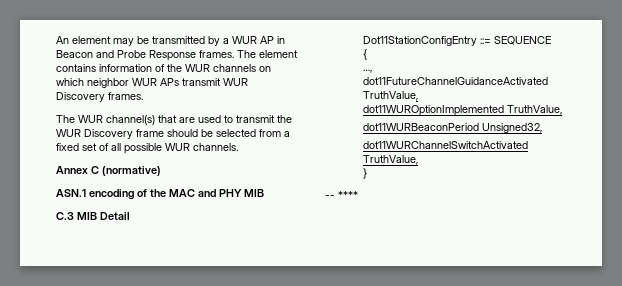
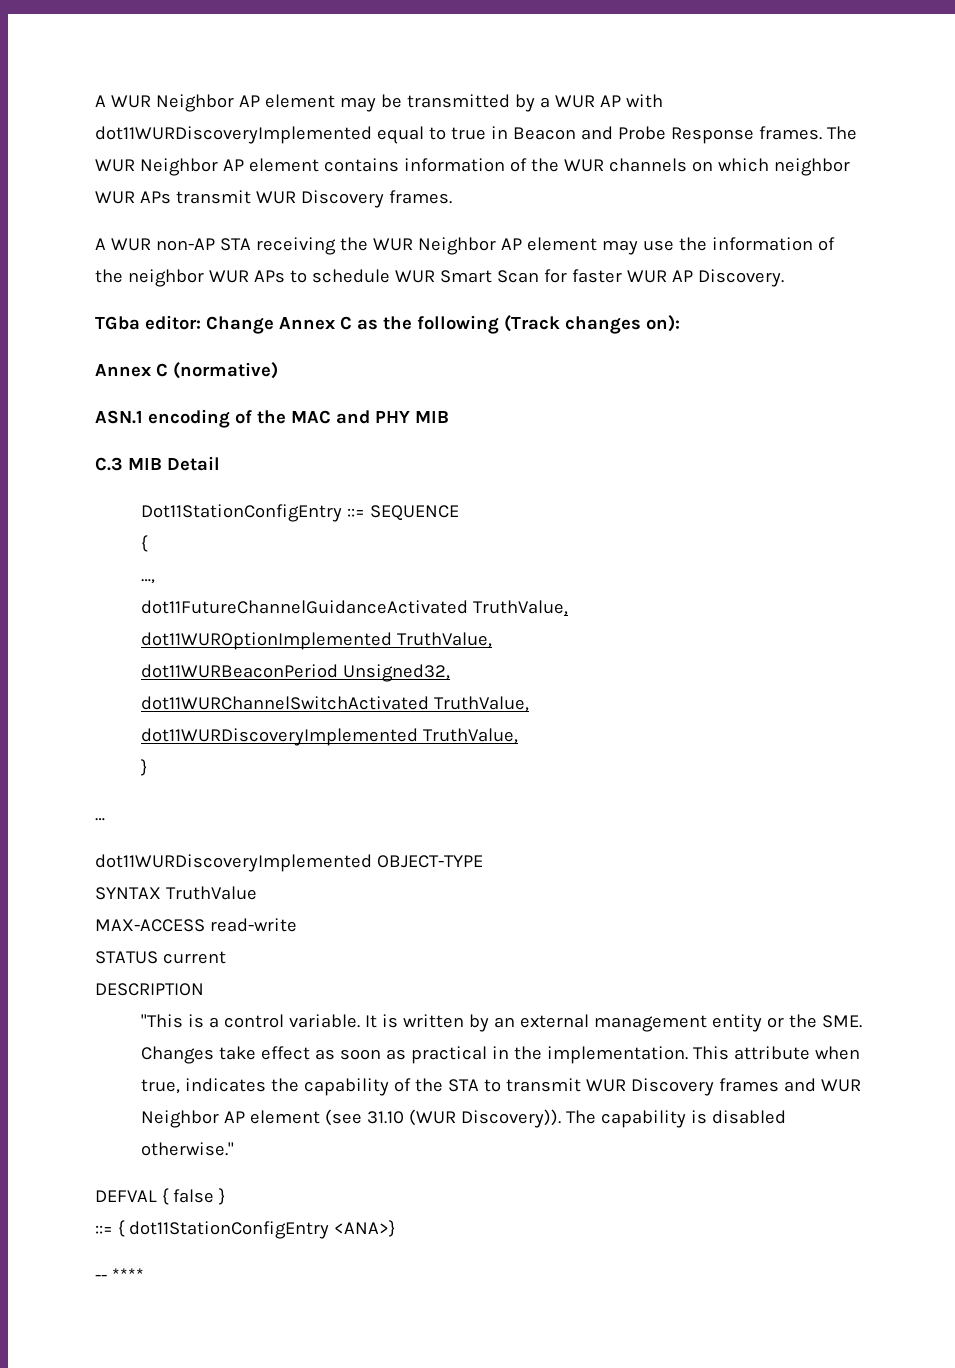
[56,36,69,44] An -> [95,94,260,112] A WUR Neighbor AP
(274, 40) none -> [625,94,663,108] [95,126,486,144] with dot11WURDiscoveryImplemented equal to true
(256, 54) none -> [95,158,244,176] WUR Neighbor AP
[56,115,292,125] [56,129,290,139] [56,143,238,154] The WUR channel(s) that are used to transmit the WUR Discovery frame should be selected from a fixed set of all possible WUR channels. -> [95,237,835,255] [95,269,784,287] [95,315,680,334] A WUR non-AP STA receiving the WUR Neighbor AP element may use the information of the neighbor WUR APs to schedule WUR Smart Scan for faster WUR AP Discovery. // TGba editor: Change Annex C as the following (Track changes on):
[363,168,368,179] // } -> [140,728,518,746] [140,759,147,776] [95,818,105,821] [95,854,483,872] [95,886,257,900] [95,918,297,932] [95,951,226,964] [95,983,204,996] [140,1014,862,1032] [140,1046,860,1064] [140,1078,861,1096] [140,1109,786,1128] [140,1142,234,1156] [95,1188,225,1205] [95,1220,395,1239] // dot11WURDiscoveryImplemented TruthValue, // } // … // dot11WURDiscoveryImplemented OBJECT-TYPE // SYNTAX TruthValue // MAX-ACCESS read-write // STATUS current // DESCRIPTION // "This is a control variable. It is written by an external management entity or the SME. Changes take effect as soon as practical in the implementation. This attribute when true, indicates the capability of the STA to transmit WUR Discovery frames and WUR Neighbor AP element (see 31.10 (WUR Discovery)). The capability is disabled otherwise." // DEFVAL { false } // ::= { dot11StationConfigEntry <ANA>}

